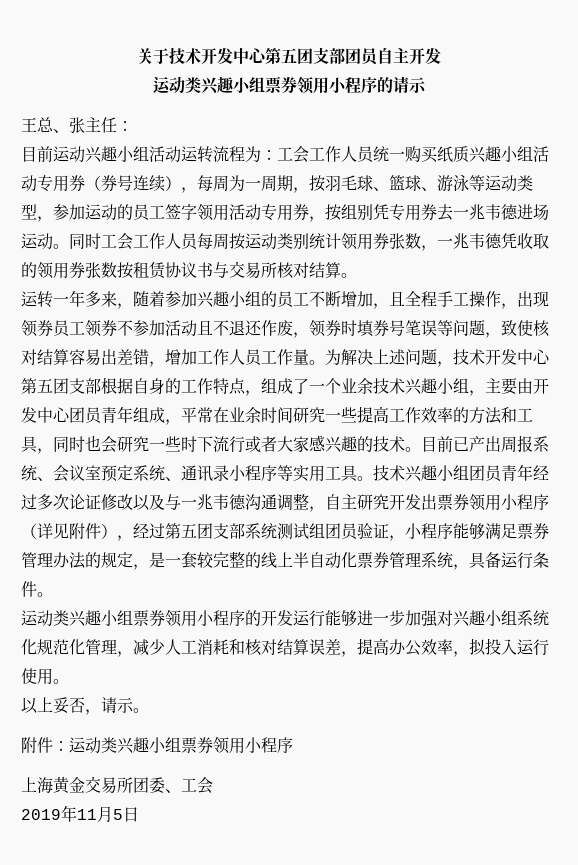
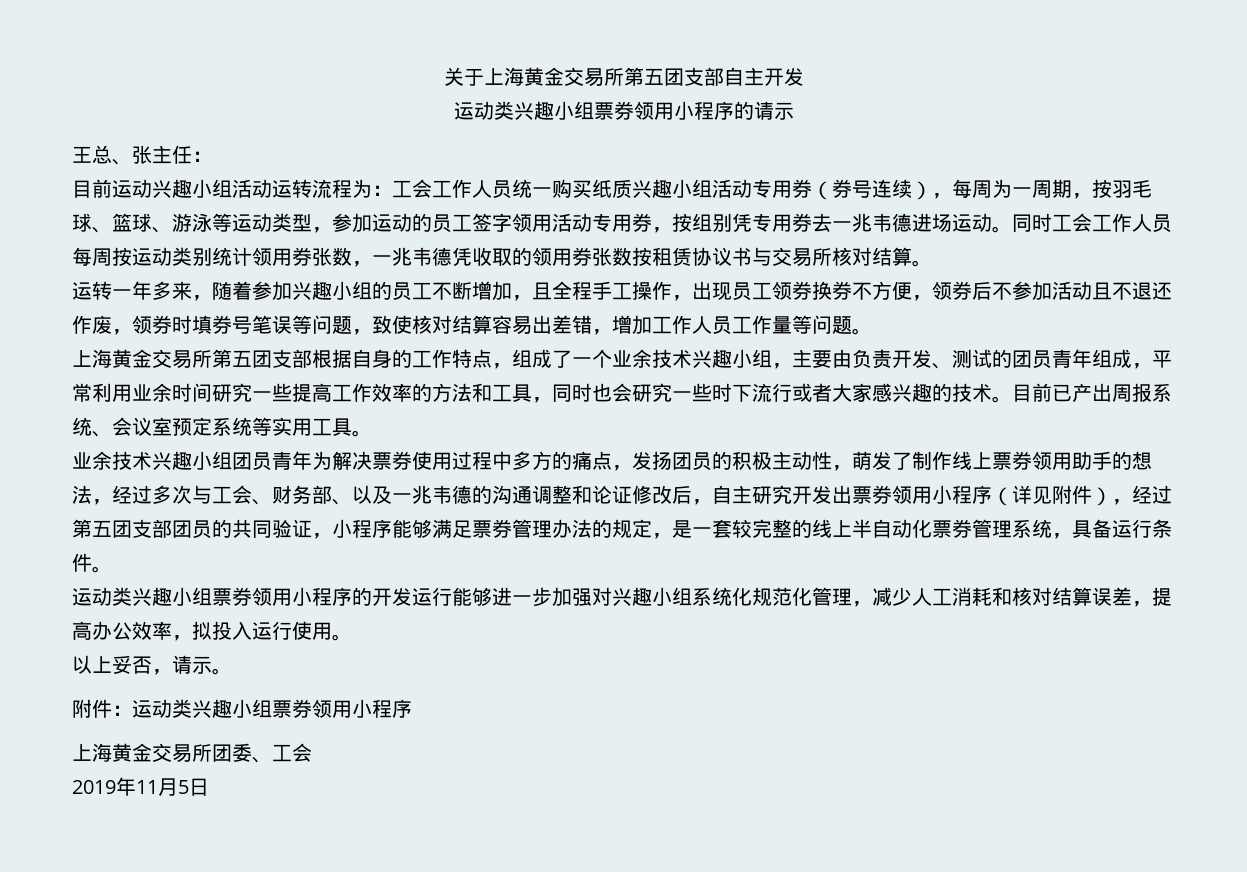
[169,47,380,66] 技术开发中心第五团支部团员 -> [483,67,724,87] 上海黄金交易所第五团支部
[21,320,53,337] 领券 -> (732, 291) none
(117, 328) none -> [812,281,992,301] 换券不方便，领券后
[309,349,550,367] 。为解决上述问题，技术开发中心 -> [792,315,872,335] [72,349,212,369] 等问题。 // 上海黄金交易所
[533,378,549,394] [21,407,70,423] 开发中心 -> [852,349,1012,369] 负责开发、测试的
[213,407,229,423] 在 -> [92,383,132,402] 利用
[165,465,277,481] 、通讯录小程序 -> (252, 426) none
(373, 478) none -> [72,451,112,470] // 业余
[533,465,549,481] [21,493,309,511] 经过多次论证修改以及与一兆韦德沟通调整 -> [312,451,1152,471] [72,485,692,505] 为解决票券使用过程中多方的痛点，发扬团员的积极主动性，萌发了制作线上票券领用助手的想法，经过多次与工会、财务部、以及一兆韦德的沟通调整和论证修改后
[245,523,358,540] 系统测试组团员 -> [172,519,272,539] 团员的共同

